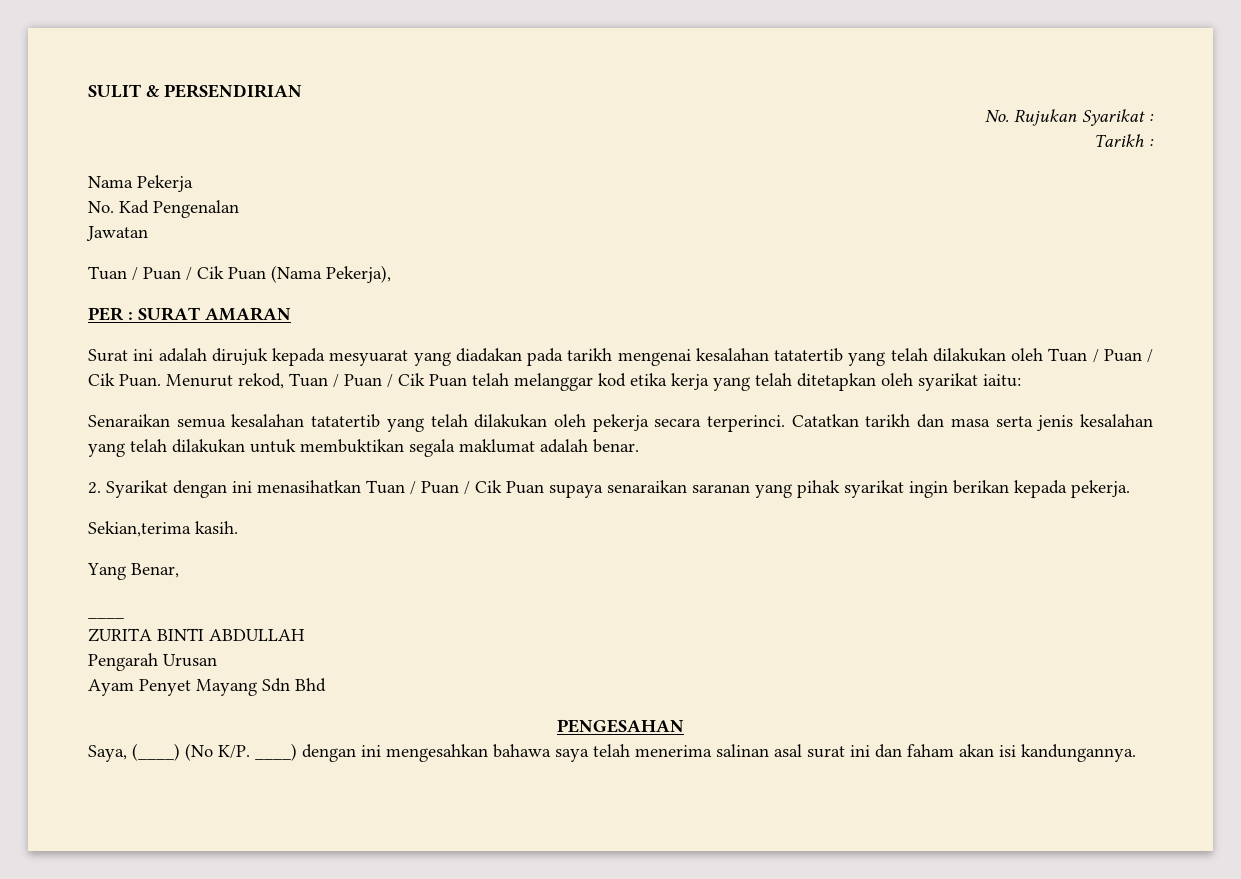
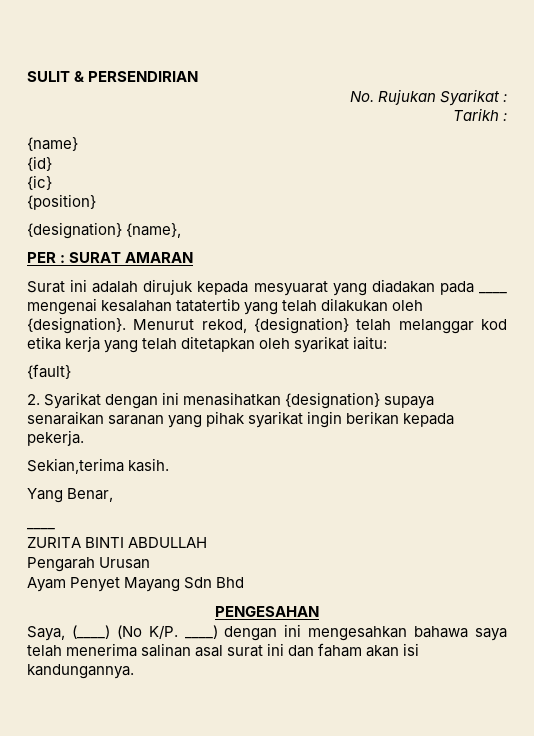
[88,175,193,192] [88,200,239,218] [86,226,148,241] [88,265,391,283] Nama Pekerja // No. Kad Pengenalan // Jawatan // Tuan / Puan / Cik Puan (Nama Pekerja), -> [27,137,78,151] [27,156,52,171] [27,175,52,190] [27,194,96,210] [27,222,182,239] {name} // {id} // {ic} // {position} // {designation} {name},
[567,348,613,361] tarikh -> [478,292,507,294] ____
[1048,348,1153,363] [88,373,467,389] Tuan / Puan / Cik Puan. Menurut rekod, Tuan / Puan / Cik Puan -> [27,317,349,334] {designation}. Menurut rekod, {designation}
[88,414,1154,432] [88,439,639,457] Senaraikan semua kesalahan tatatertib yang telah dilakukan oleh pekerja secara terperinci. Catatkan tarikh dan masa serta jenis kesalahan yang telah dilakukan untuk membuktikan segala maklumat adalah benar. -> [27,364,71,379] {fault}
[366,480,544,495] Tuan / Puan / Cik Puan -> [285,392,381,409] {designation}

